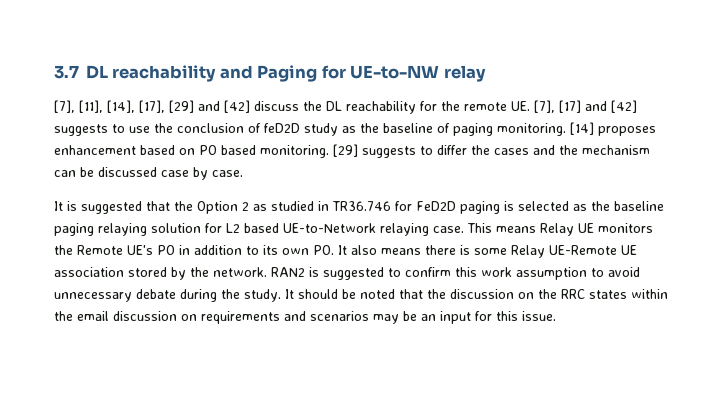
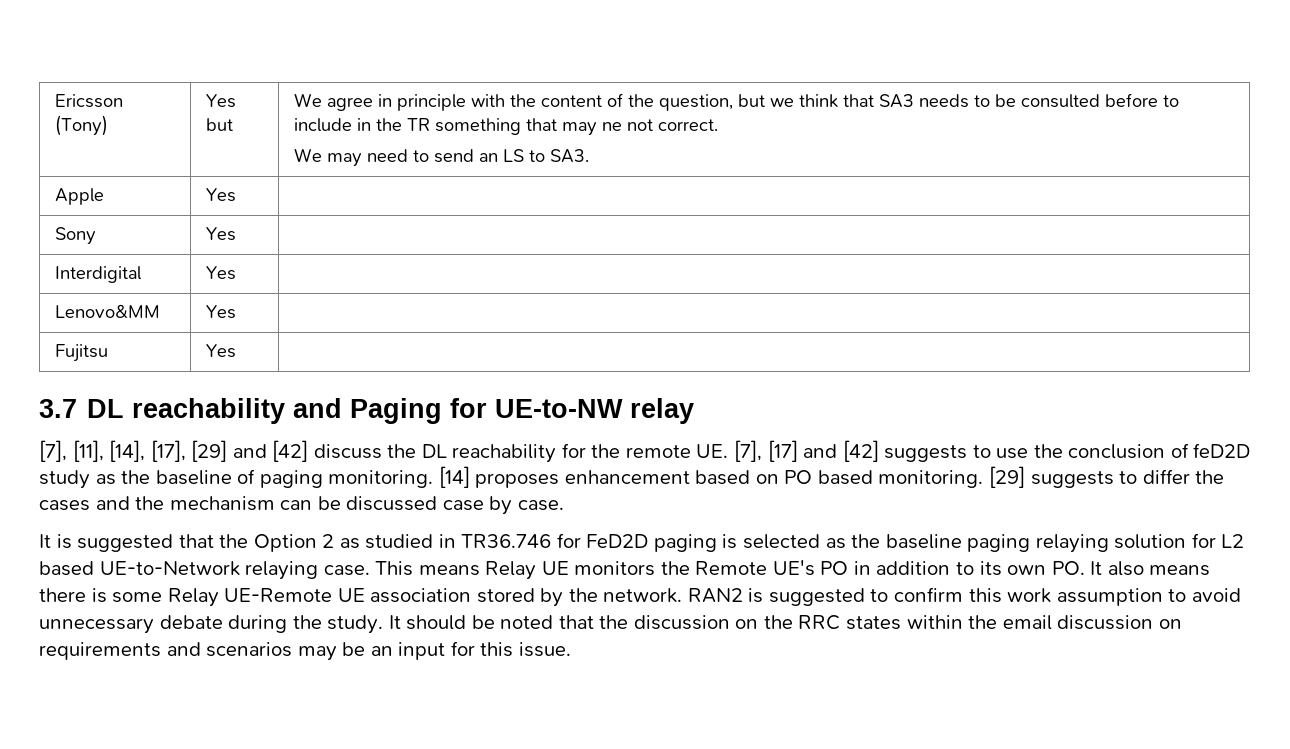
(54, 72) none -> [54,94,123,108] [54,115,108,136] [205,94,236,108] [205,118,233,131] [293,93,1179,111] [293,118,718,136] [293,148,589,167] [54,188,104,205] [205,188,236,202] [54,227,96,245] [205,227,236,241] [54,266,141,283] [205,266,236,280] [54,304,160,318] [205,305,236,319] [54,344,108,362] [205,344,236,358] Ericsson (Tony) | Yes but | We agree in principle with the content of the question, but we think that SA3 needs to be consulted before to include in the TR something that may ne not correct. // We may need to send an LS to SA3. // Apple | Yes | // Sony | Yes | // Interdigital | Yes | // Lenovo&MM | Yes | // Fujitsu | Yes | //

